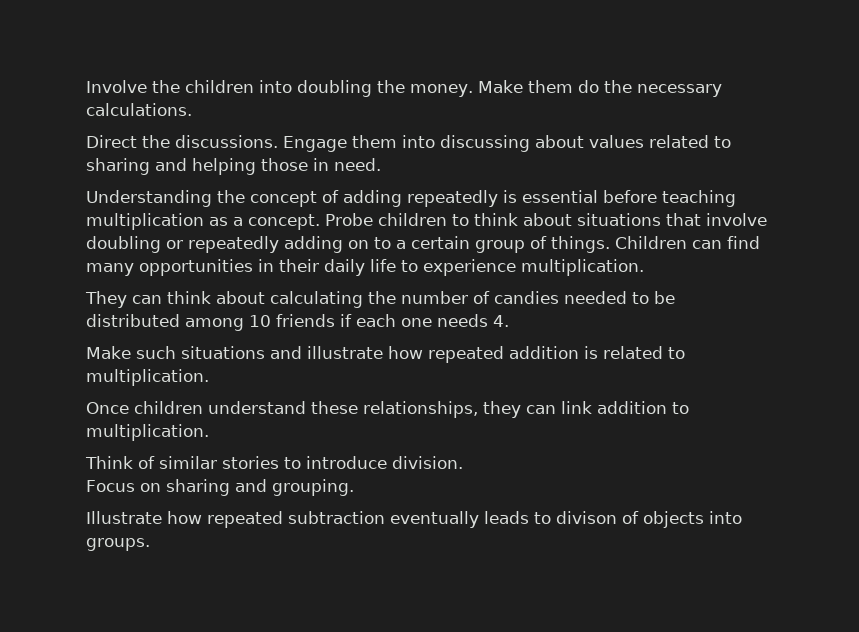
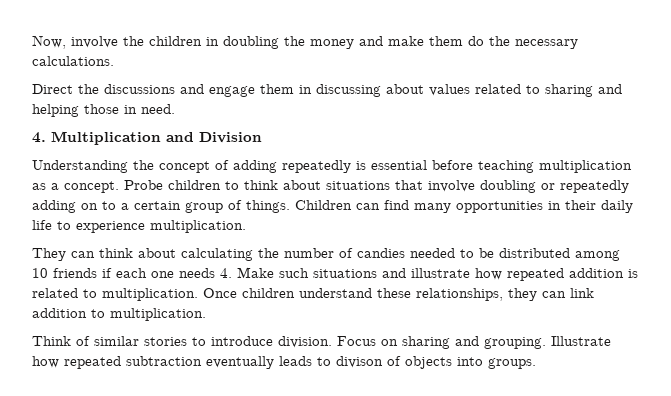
[86,80,147,93] Involve -> [32,35,118,49] Now, involve
[259,80,292,93] into -> [206,37,219,46] in
[410,80,523,97] money. Make -> [310,36,424,49] money and make
[175,135,435,152] discussions. Engage them into -> [104,84,312,97] discussions and engage them in
(381, 164) none -> [32,131,262,145] // 4. Multiplication and Division
(509, 321) // -> (232, 273) none
(209, 377) // -> (198, 294) none
(463, 462) // -> (332, 342) none
(354, 487) // -> (546, 343) none

